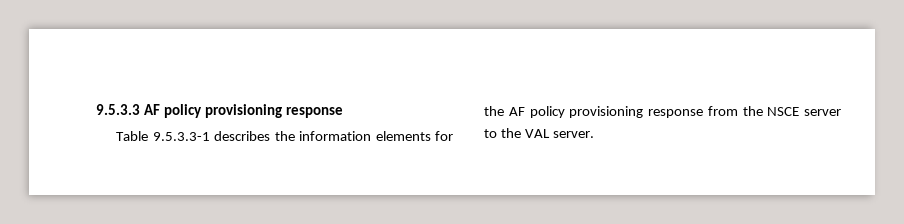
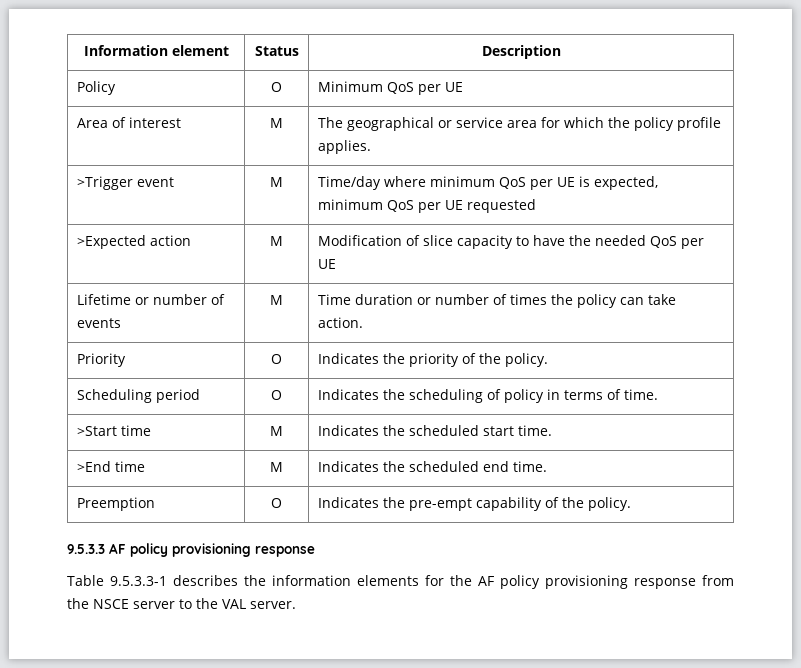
(96, 109) none -> [83,45,229,56] [254,46,299,56] [481,45,561,59] [76,81,116,95] [271,82,282,92] [317,81,463,95] [76,117,181,128] [270,118,283,128] [317,117,721,131] [317,140,371,154] [76,176,174,190] [270,177,283,187] [317,176,658,190] [317,199,536,213] [76,235,191,249] [270,236,283,246] [317,235,704,249] [317,259,336,269] [76,294,225,305] [76,318,121,328] [270,295,283,305] [317,294,676,308] [317,317,363,328] [76,353,126,367] [271,354,282,364] [317,353,548,367] [76,389,200,403] [271,390,282,400] [317,389,658,403] [76,425,151,436] [270,426,283,436] [317,425,552,436] [76,461,145,472] [270,462,283,472] [317,461,547,472] [76,497,155,511] [271,498,282,508] [317,497,631,511] Information element | Status | Description // Policy | O | Minimum QoS per UE // Area of interest | M | The geographical or service area for which the policy profile applies. // >Trigger event | M | Time/day where minimum QoS per UE is expected, minimum QoS per UE requested // >Expected action | M | Modification of slice capacity to have the needed QoS per UE // Lifetime or number of events | M | Time duration or number of times the policy can take action. // Priority | O | Indicates the priority of the policy. // Scheduling period | O | Indicates the scheduling of policy in terms of time. // >Start time | M | Indicates the scheduled start time. // >End time | M | Indicates the scheduled end time. // Preemption | O | Indicates the pre-empt capability of the policy. //

